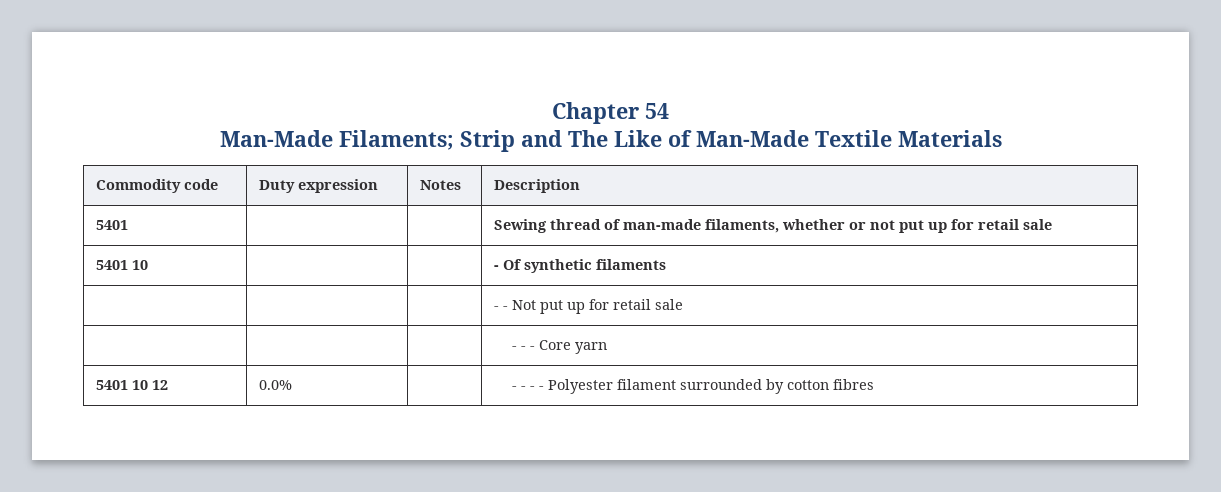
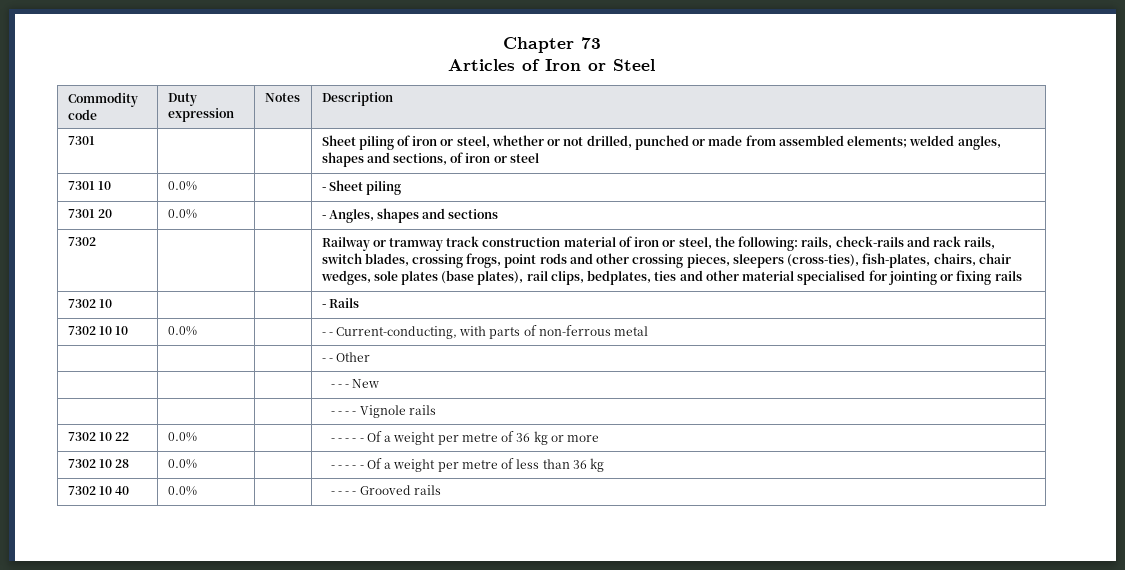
[645,103,669,119] [219,130,1002,152] 54 // Man-Made Filaments; Strip and The Like of Man-Made Textile Materials -> [580,37,601,49] [448,59,655,71] 73 // Articles of Iron or Steel
[95,220,128,230] [493,219,1052,233] [95,260,148,270] [493,259,666,273] [493,299,683,314] [511,340,607,354] [95,380,168,390] [258,380,292,390] [511,379,874,394] 5401 | | | Sewing thread of man-made filaments, whether or not put up for retail sale // 5401 10 | | | - Of synthetic filaments // | | | - - Not put up for retail sale // | | | - - - Core yarn // 5401 10 12 | 0.0% | | - - - - Polyester filament surrounded by cotton fibres -> [67,136,95,145] [321,135,1001,150] [321,152,539,167] [67,181,111,190] [167,181,197,191] [321,180,401,195] [67,209,112,218] [167,209,197,219] [321,208,499,223] [67,237,96,246] [321,236,996,251] [321,253,1011,268] [320,270,1022,285] [67,299,112,308] [321,298,359,308] [67,326,128,335] [167,326,197,336] [321,325,649,339] [321,352,370,362] [330,379,380,388] [330,405,436,418] [67,432,129,441] [167,432,197,442] [330,431,600,445] [67,459,129,468] [167,459,197,469] [330,458,605,472] [67,486,129,495] [167,486,197,496] [330,485,441,495] 7301 | | | Sheet piling of iron or steel, whether or not drilled, punched or made from assembled elements; welded angles, shapes and sections, of iron or steel // 7301 10 | 0.0% | | - Sheet piling // 7301 20 | 0.0% | | - Angles, shapes and sections // 7302 | | | Railway or tramway track construction material of iron or steel, the following: rails, check-rails and rack rails, switch blades, crossing frogs, point rods and other crossing pieces, sleepers (cross-ties), fish-plates, chairs, chair wedges, sole plates (base plates), rail clips, bedplates, ties and other material specialised for jointing or fixing rails // 7302 10 | | | - Rails // 7302 10 10 | 0.0% | | - - Current-conducting, with parts of non-ferrous metal // | | | - - Other // | | | - - - New // | | | - - - - Vignole rails // 7302 10 22 | 0.0% | | - - - - - Of a weight per metre of 36 kg or more // 7302 10 28 | 0.0% | | - - - - - Of a weight per metre of less than 36 kg // 7302 10 40 | 0.0% | | - - - - Grooved rails

